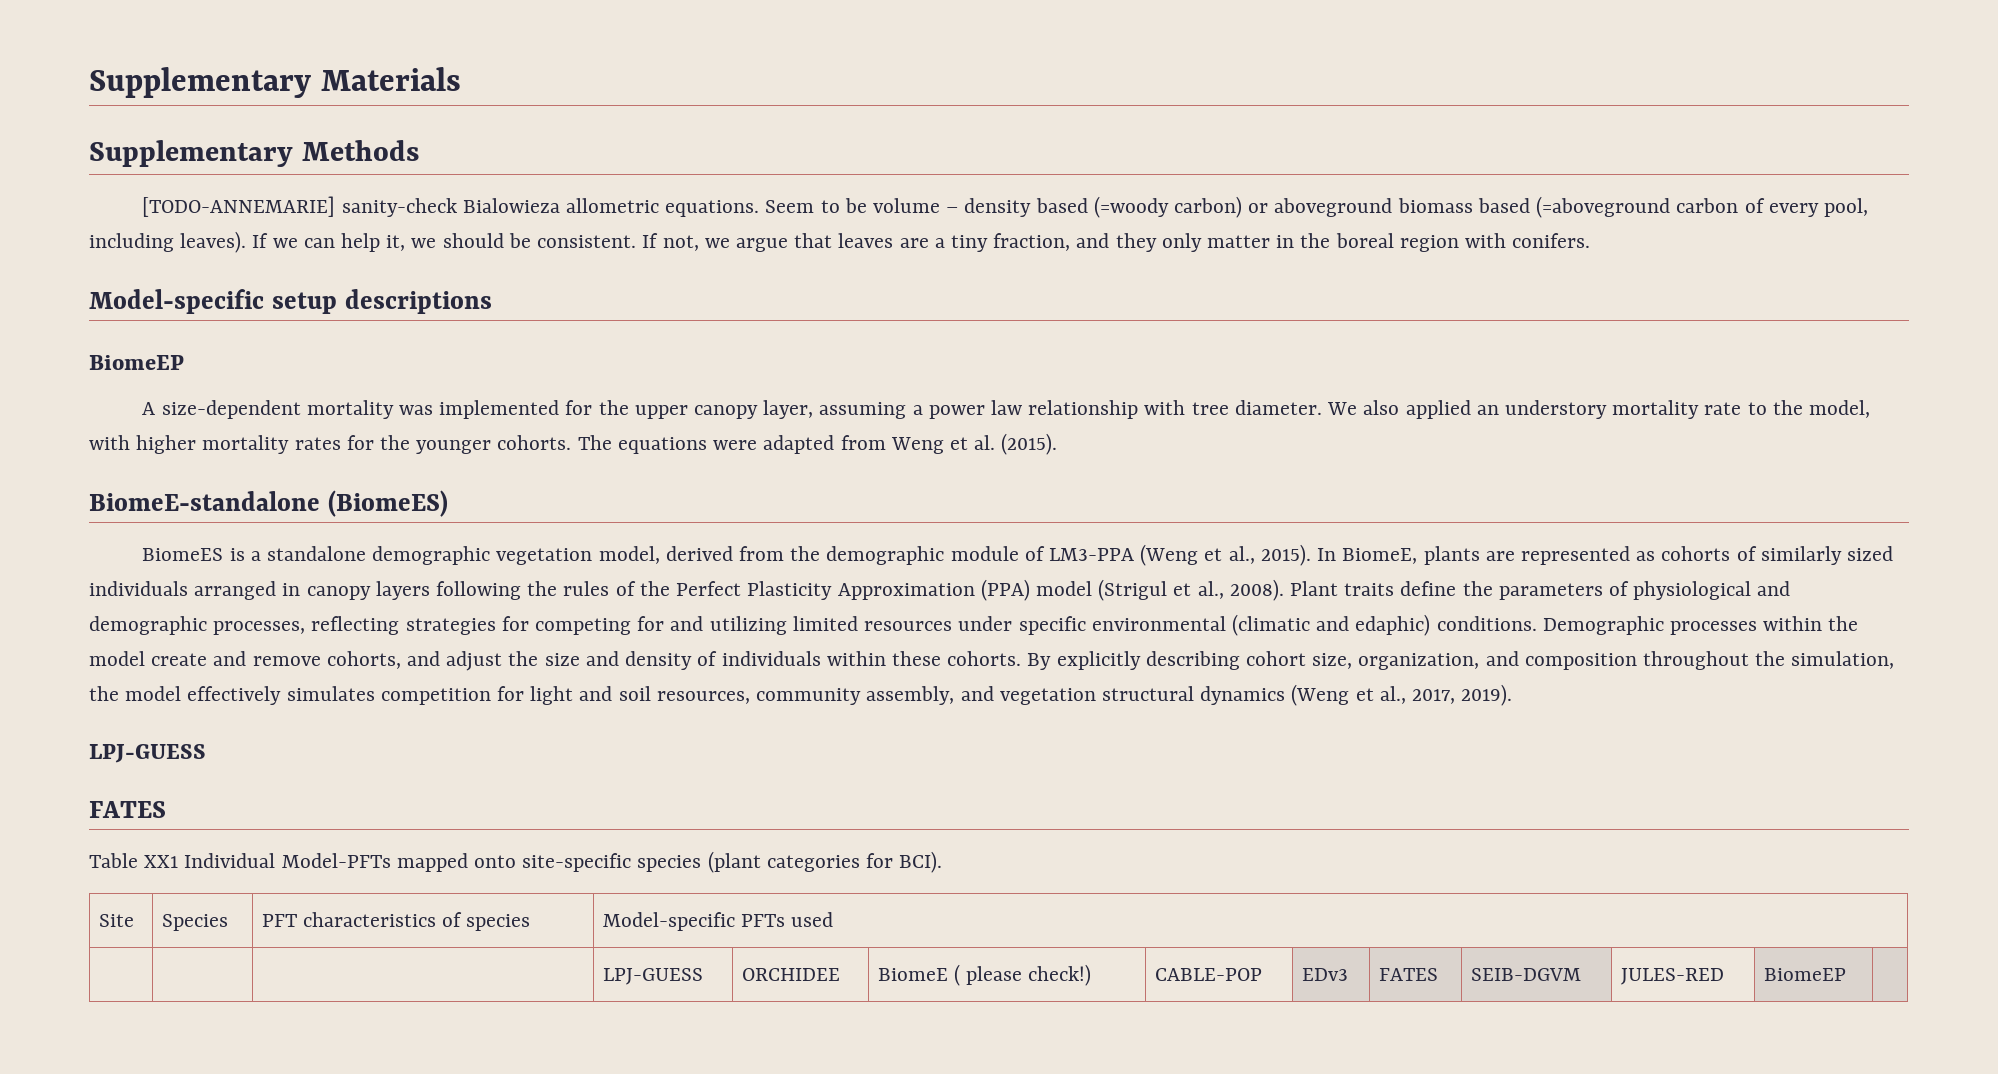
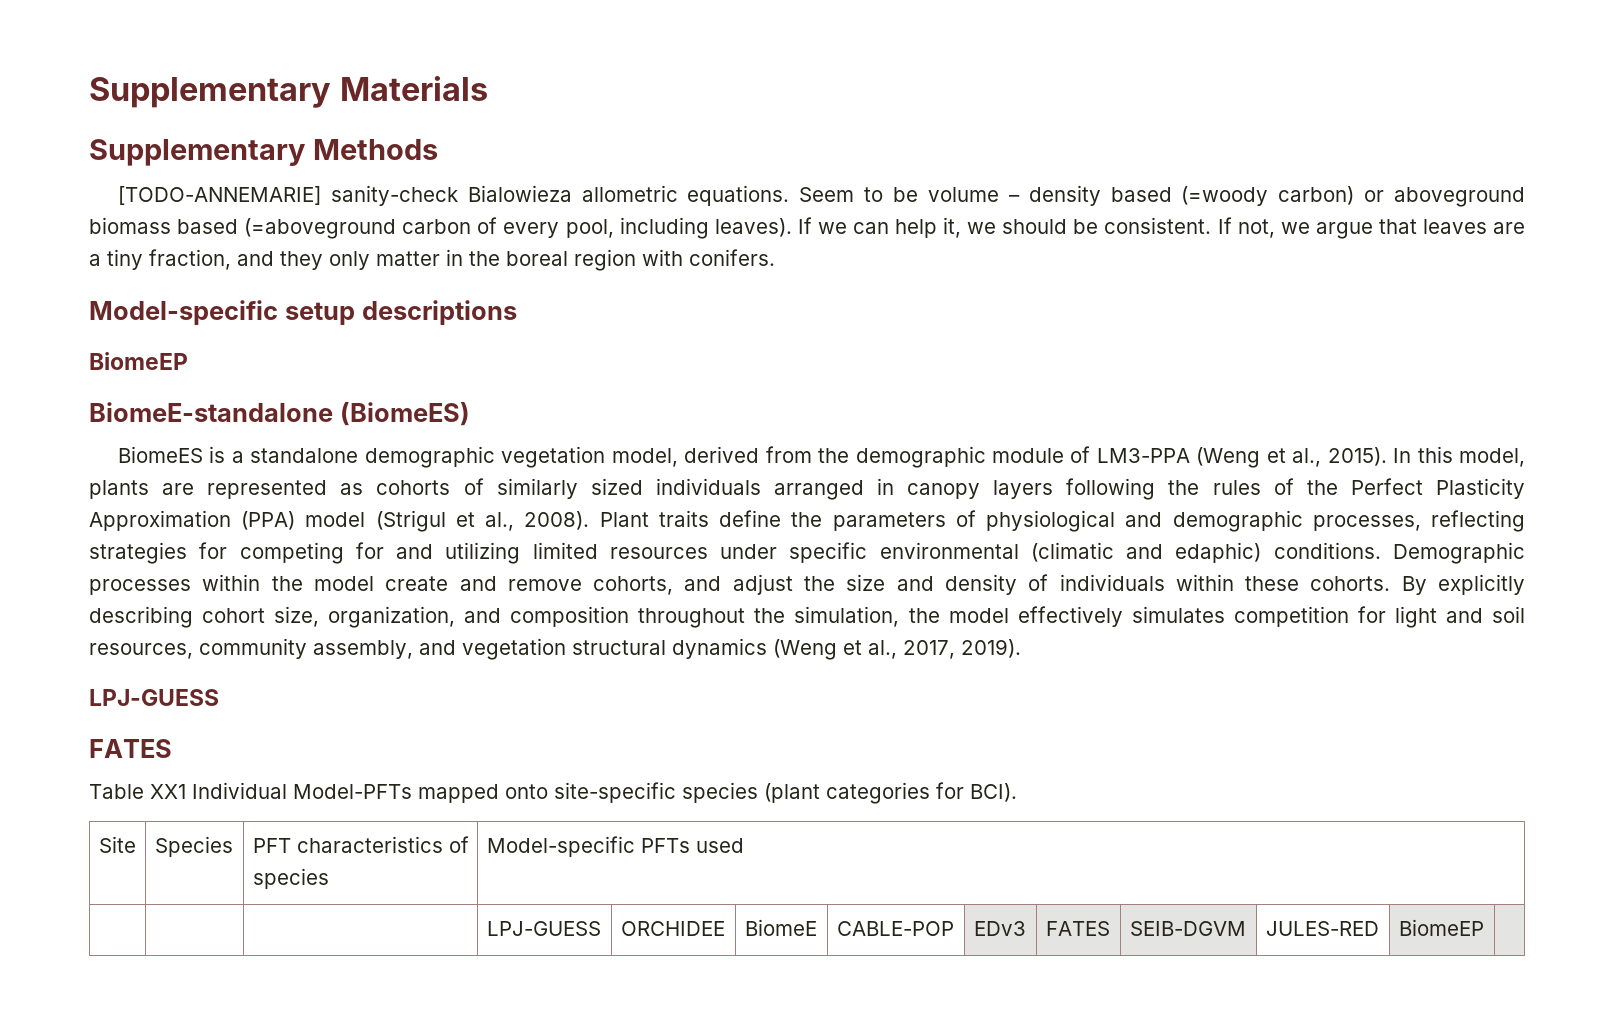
[142,400,1871,419] [89,433,1058,455] // A size-dependent mortality was implemented for the upper canopy layer, assuming a power law relationship with tree diameter. We also applied an understory mortality rate to the model, with higher mortality rates for the younger cohorts. The equations were adapted from Weng et al. (2015). -> (188, 361) none
[1342,548,1418,564] BiomeE, -> [1417,446,1526,467] this model,
[953,964,1092,986] ( please check!) -> (817, 927) none

